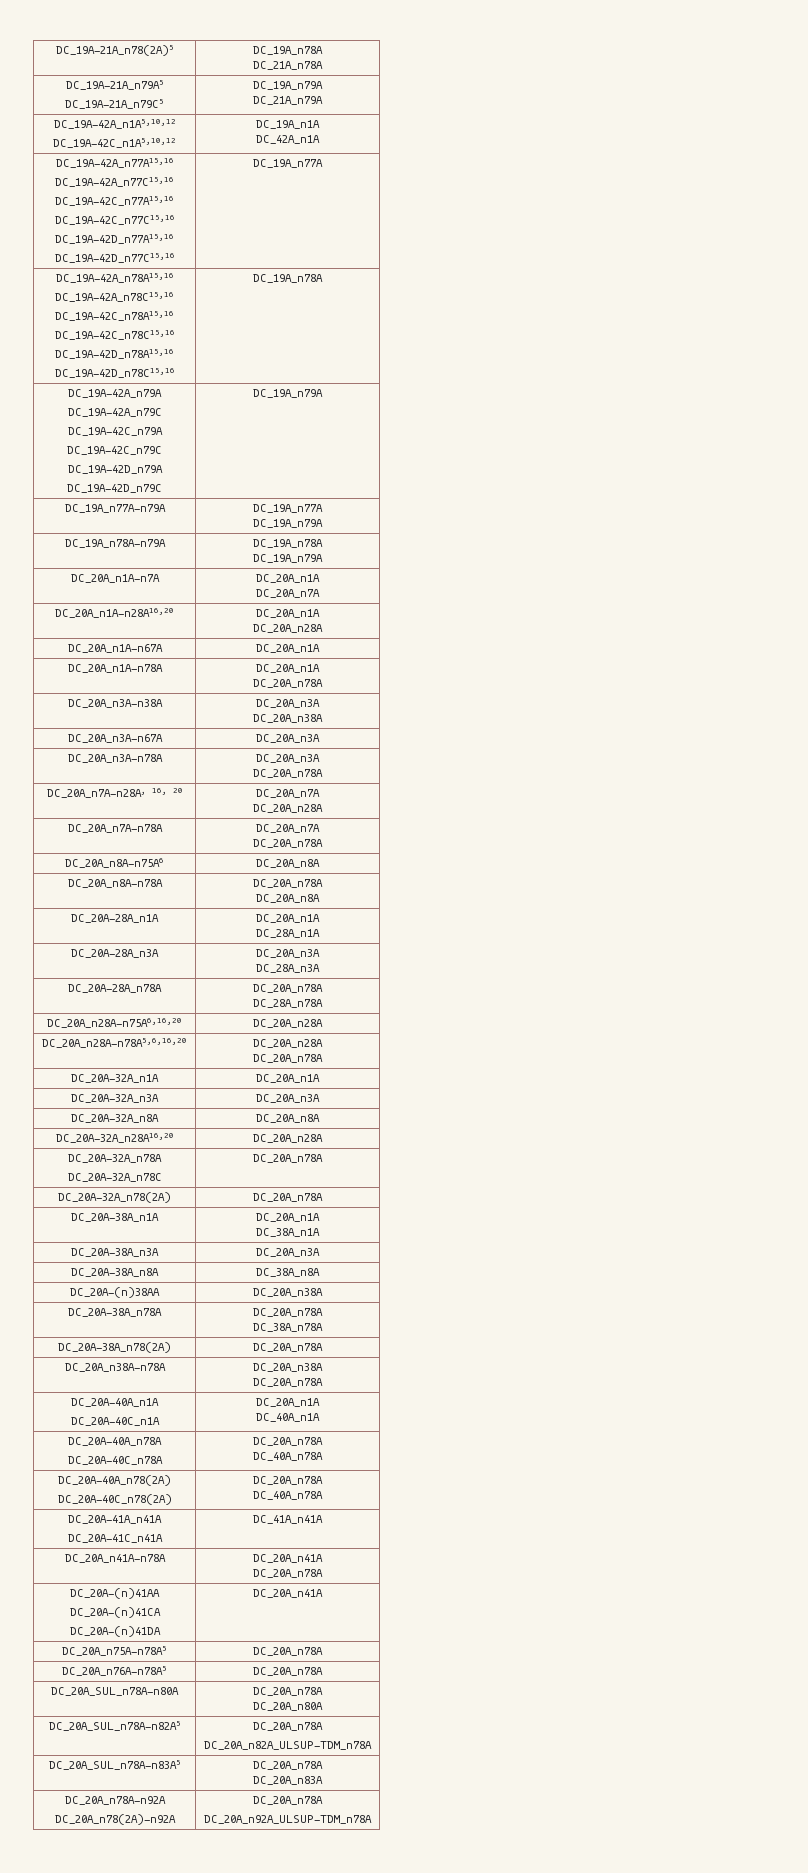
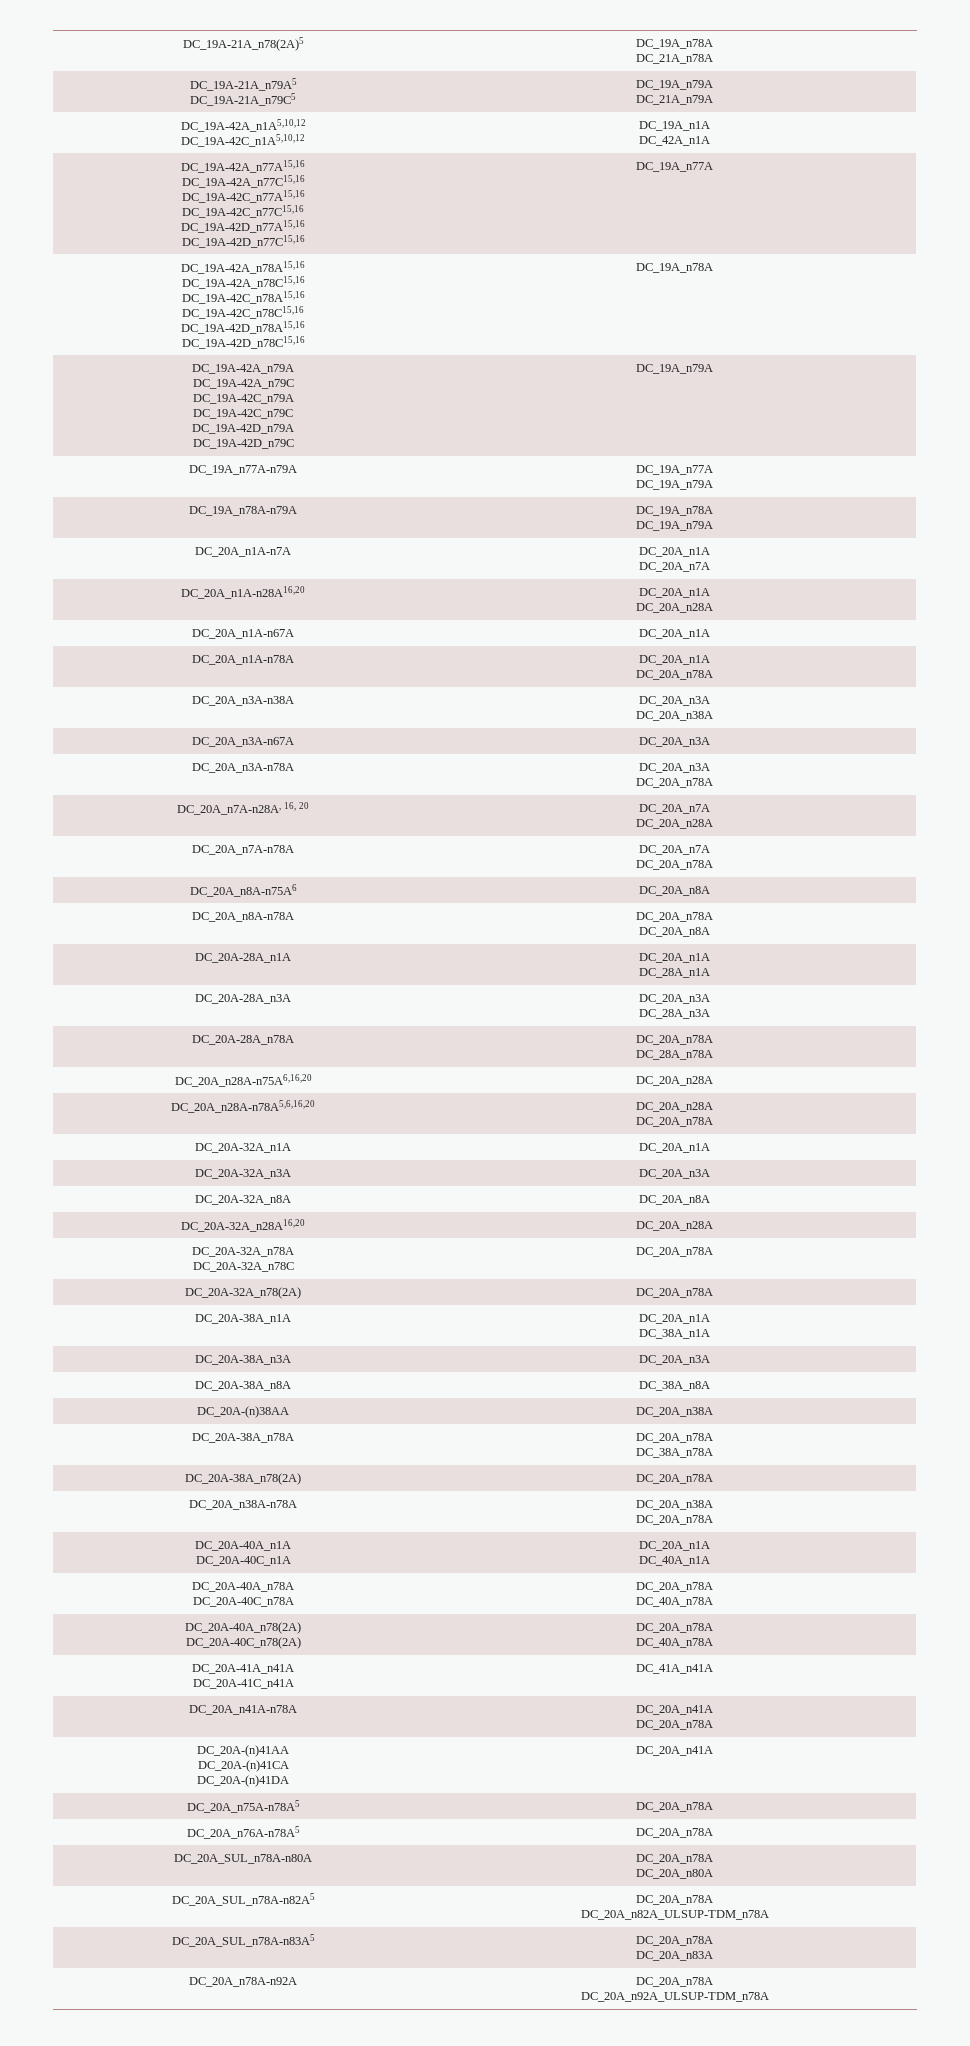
[54,1814,176,1825] // DC_20A_n78(2A)-n92A -> (297, 1982) none

